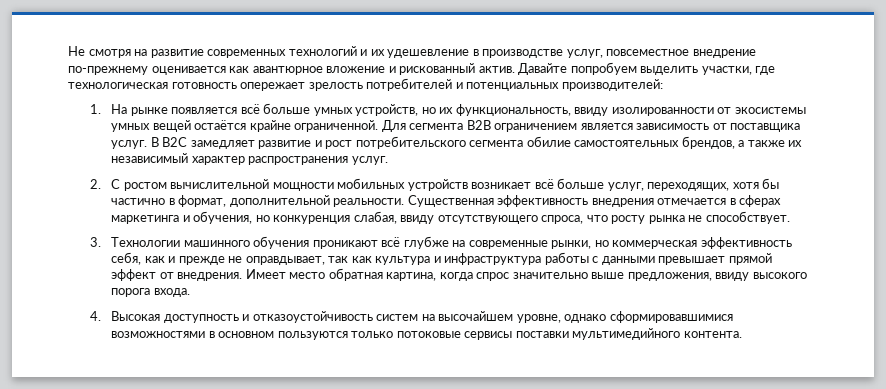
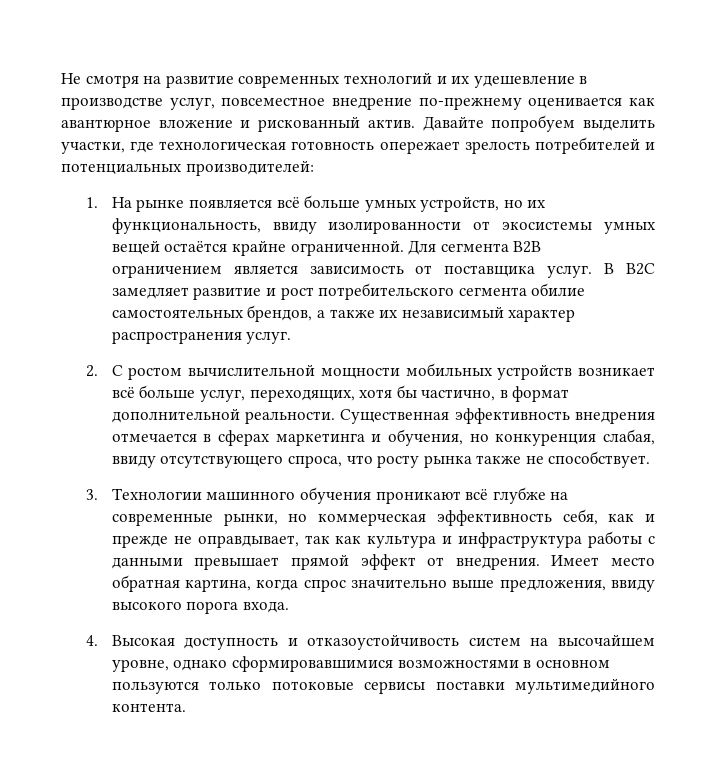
[111,195,227,207] частично в формат, -> [421,386,570,402] частично, в формат
(685, 219) none -> [476,455,522,464] также

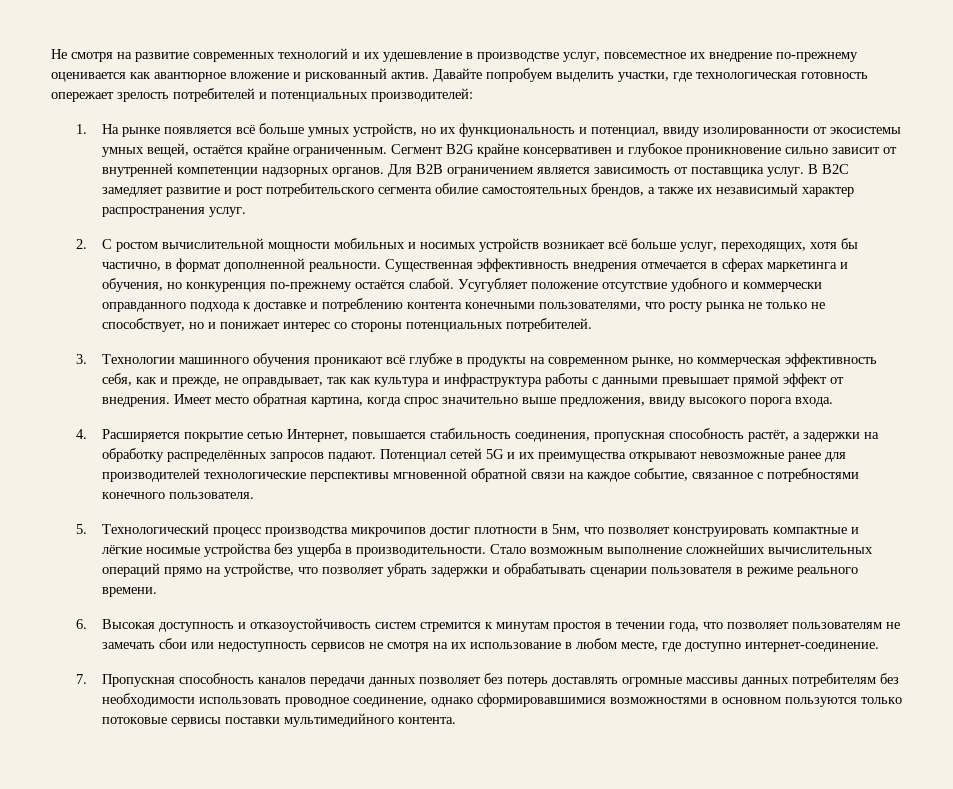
(326, 101) none -> [690,52,706,59] их
[111,218,261,234] функциональность, -> [458,123,659,137] функциональность и потенциал,
[111,240,160,255] вещей -> [146,143,189,157] вещей,
[290,240,509,256] ограниченной. Для сегмента -> [292,143,897,157] [101,163,412,177] ограниченным. Сегмент B2G крайне консервативен и глубокое проникновение сильно зависит от внутренней компетенции надзорных органов. Для
(493, 369) none -> [407,242,476,249] и носимых
[111,408,240,423] дополнительной -> [223,258,305,272] дополненной
[602,429,655,445] [111,451,651,468] слабая, ввиду отсутствующего спроса, что росту рынка также не способствует. -> [269,278,822,292] [101,298,825,312] [101,318,592,332] по-прежнему остаётся слабой. Усугубляет положение отсутствие удобного и коммерчески оправданного подхода к доставке и потреблению контента конечными пользователями, что росту рынка не только не способствует, но и понижает интерес со стороны потенциальных потребителей.
[550,492,569,500] [111,513,278,526] на современные рынки, -> [455,357,674,367] в продукты на современном рынке,
[111,535,168,548] прежде -> [171,377,220,387] прежде,
(99, 640) none -> [101,428,879,442] [101,448,846,462] [101,468,859,482] [101,492,254,499] [76,523,859,537] [101,543,873,557] [101,563,858,577] [101,587,157,597] [76,619,88,629] Расширяется покрытие сетью Интернет, повышается стабильность соединения, пропускная способность растёт, а задержки на обработку распределённых запросов падают. Потенциал сетей 5G и их преимущества открывают невозможные ранее для производителей технологические перспективы мгновенной обратной связи на каждое событие, связанное с потребностями конечного пользователя. // 5. Технологический процесс производства микрочипов достиг плотности в 5нм, что позволяет конструировать компактные и лёгкие носимые устройства без ущерба в производительности. Стало возможным выполнение сложнейших вычислительных операций прямо на устройстве, что позволяет убрать задержки и обрабатывать сценарии пользователя в режиме реального времени. // 6.
[530,634,655,647] [111,659,169,672] на высочайшем уровне, -> [419,622,900,632] [101,638,879,652] [76,673,899,687] [101,693,427,707] стремится к минутам простоя в течении года, что позволяет пользователям не замечать сбои или недоступность сервисов не смотря на их использование в любом месте, где доступно интернет-соединение. // 7. Пропускная способность каналов передачи данных позволяет без потерь доставлять огромные массивы данных потребителям без необходимости использовать проводное соединение,

